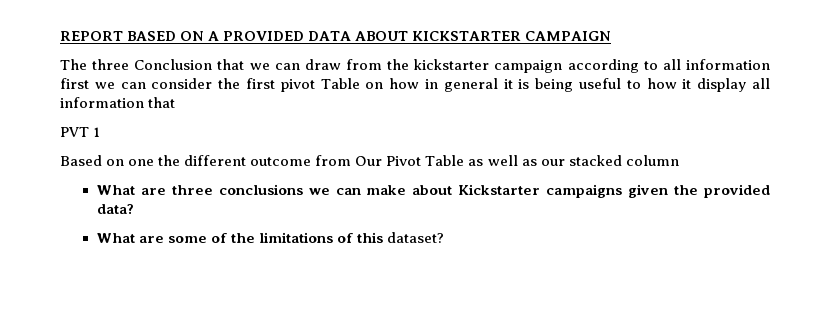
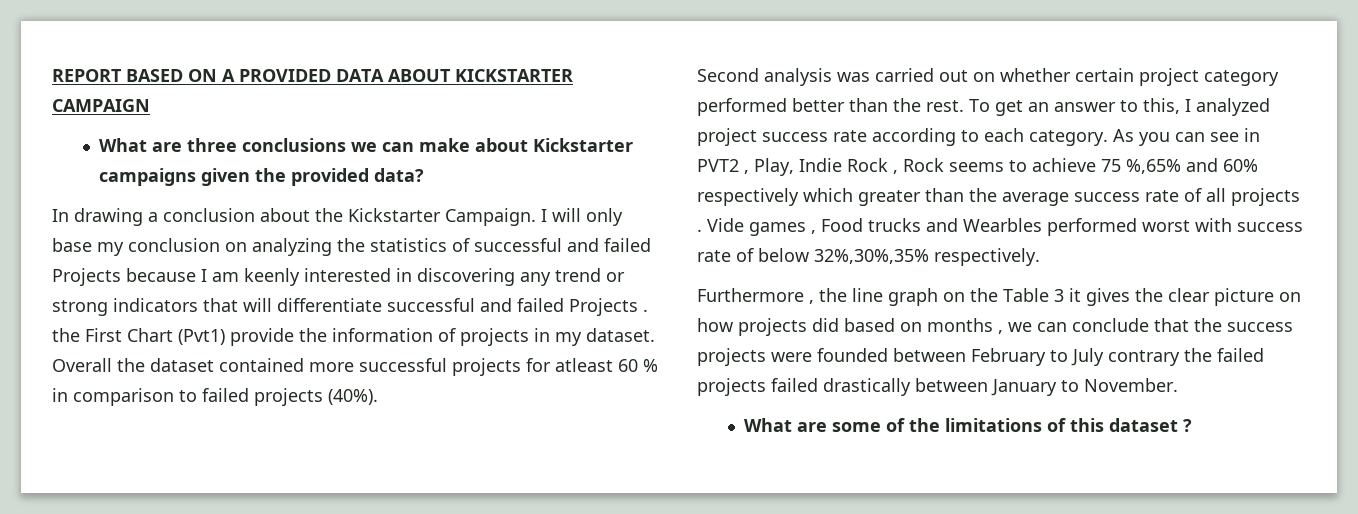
[60,59,770,73] [60,78,770,92] [60,97,176,108] [60,127,101,137] [60,155,679,166] // The three Conclusion that we can draw from the kickstarter campaign according to all information first we can consider the first pivot Table on how in general it is being useful to how it display all information that // PVT 1 // Based on one the different outcome from Our Pivot Table as well as our stacked column -> (150, 105) none
(134, 209) none -> [52,208,623,226] [52,238,651,256] [52,268,625,286] [52,298,648,316] [52,328,655,346] [52,358,658,376] [52,388,378,406] [697,68,1279,86] [697,98,1270,116] [697,128,1260,146] [697,158,1258,176] [697,188,1300,206] [697,218,1303,236] [697,248,1040,266] [697,288,1301,306] [697,318,1293,336] [697,348,1264,366] [697,378,1178,396] // In drawing a conclusion about the Kickstarter Campaign. I will only base my conclusion on analyzing the statistics of successful and failed Projects because I am keenly interested in discovering any trend or strong indicators that will differentiate successful and failed Projects . the First Chart (Pvt1) provide the information of projects in my dataset. Overall the dataset contained more successful projects for atleast 60 % in comparison to failed projects (40%). // Second analysis was carried out on whether certain project category performed better than the rest. To get an answer to this, I analyzed project success rate according to each category. As you can see in PVT2 , Play, Indie Rock , Rock seems to achieve 75 %,65% and 60% respectively which greater than the average success rate of all projects . Vide games , Food trucks and Wearbles performed worst with success rate of below 32%,30%,35% respectively. // Furthermore , the line graph on the Table 3 it gives the clear picture on how projects did based on months , we can conclude that the success projects were founded between February to July contrary the failed projects failed drastically between January to November.
[387,232,445,243] dataset? -> [1108,418,1192,432] dataset ?

